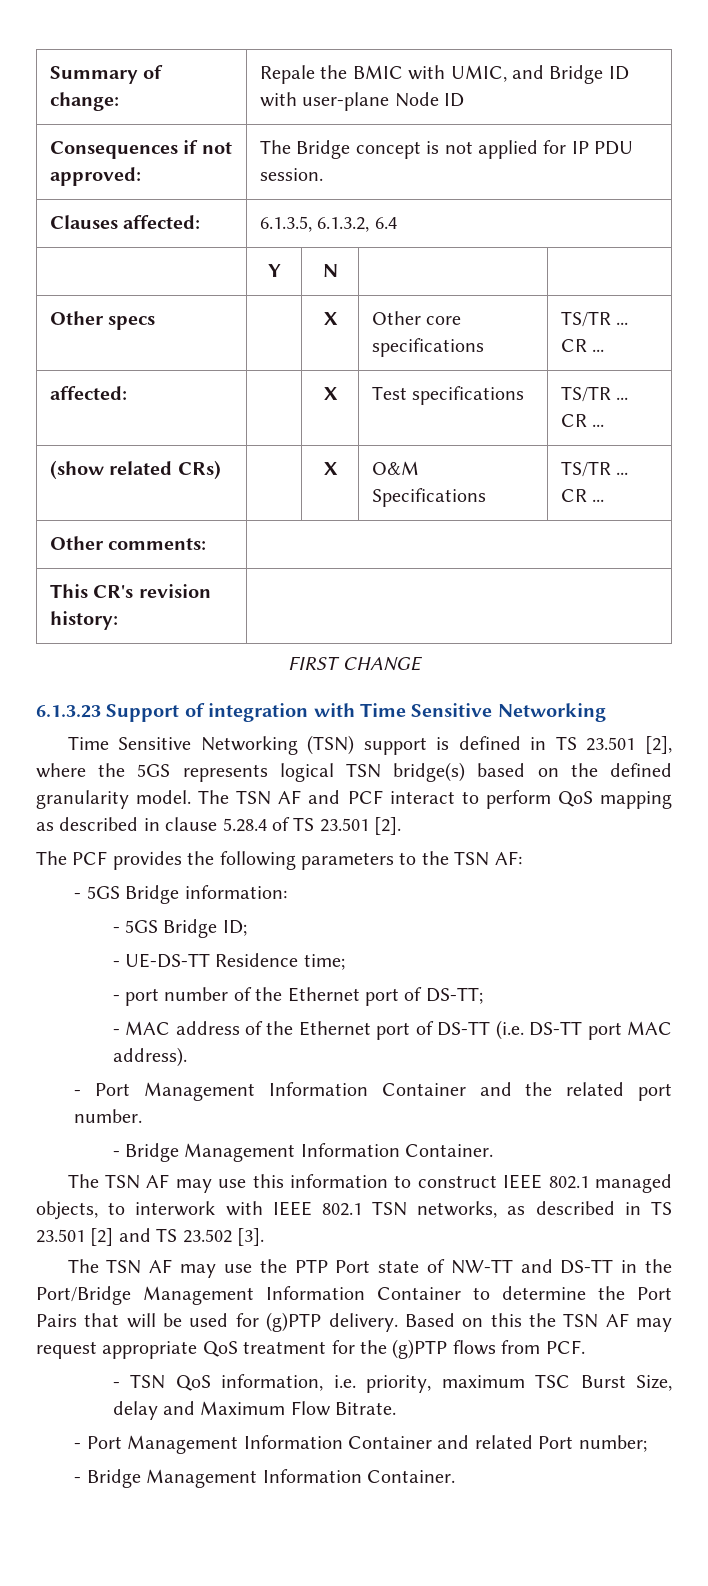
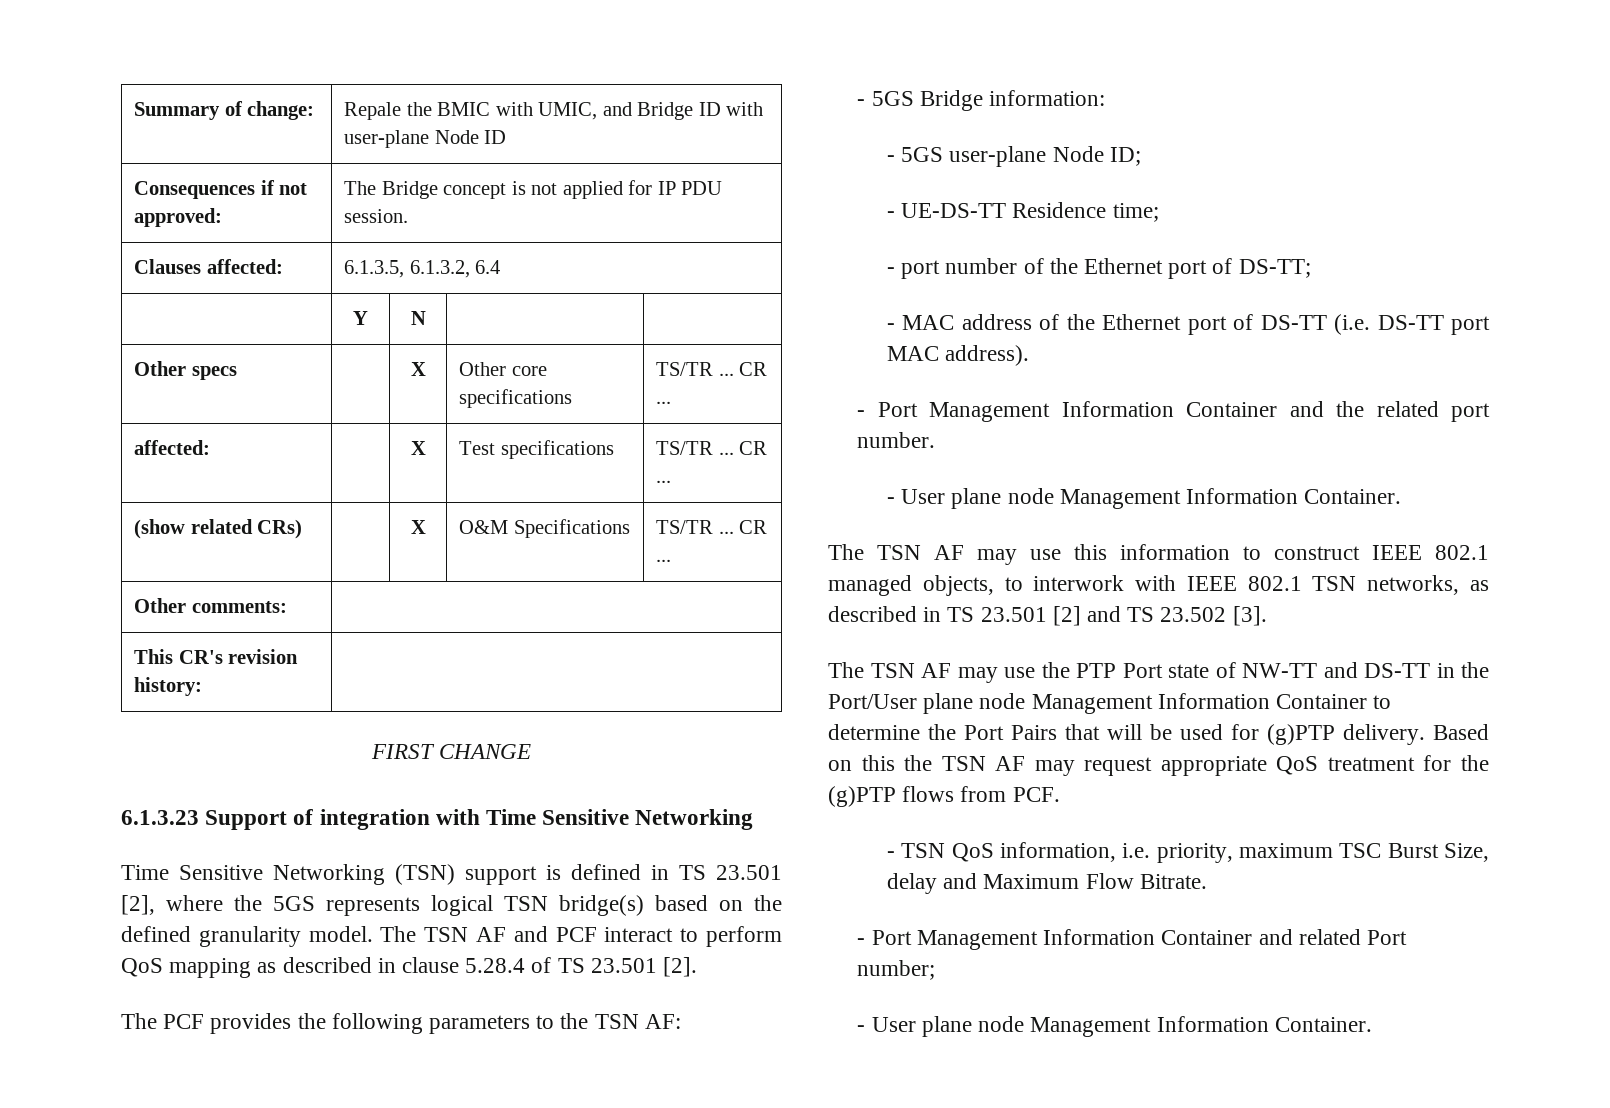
[163,919,218,938] Bridge -> [949,146,1104,167] user-plane Node
[125,1143,180,1162] Bridge -> [901,488,1054,509] User plane node
[36,1286,131,1305] Port/Bridge -> [828,693,1026,714] Port/User plane node
[86,1469,141,1488] Bridge -> [871,1016,1025,1037] User plane node

